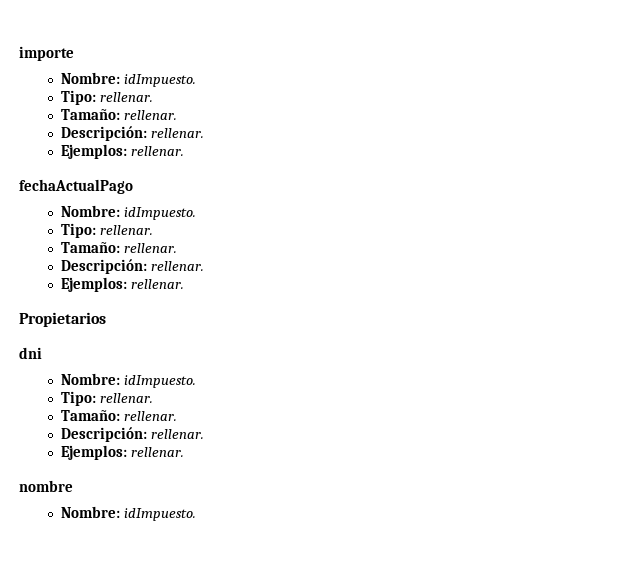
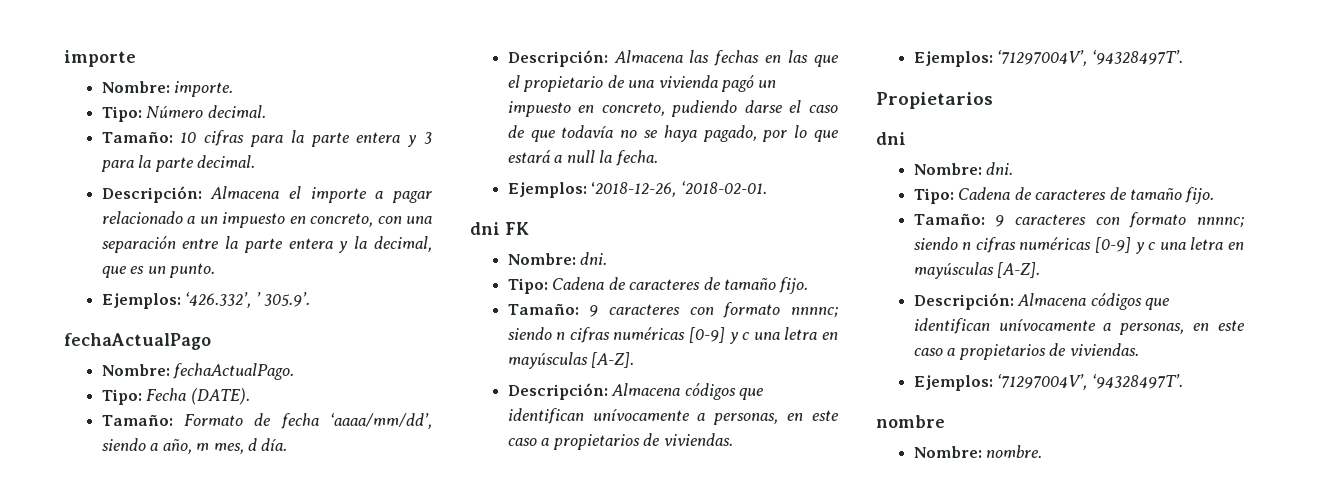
[124,74,197,87] [61,90,154,105] [61,109,178,120] [61,126,205,141] [61,144,185,159] idImpuesto. // Tipo: rellenar. // Tamaño: rellenar. // Descripción: rellenar. // Ejemplos: rellenar. -> [174,81,234,97] [101,105,266,122] [101,130,433,147] [100,155,256,172] [101,186,432,203] [101,211,432,228] [101,236,432,253] [101,263,216,278] [101,292,311,309] importe. // Tipo: Número decimal. // Tamaño: 10 cifras para la parte entera y 3 para la parte decimal. // Descripción: Almacena el importe a pagar relacionado a un impuesto en concreto, con una separación entre la parte entera y la decimal, que es un punto. // Ejemplos: ‘426.332’, ’ 305.9’.
[124,207,197,220] [61,223,154,238] [61,242,178,253] [61,259,205,274] [61,277,185,292] idImpuesto. // Tipo: rellenar. // Tamaño: rellenar. // Descripción: rellenar. // Ejemplos: rellenar. -> [173,363,295,380] [101,388,250,405] [101,413,432,429] [101,438,288,454] [507,50,839,67] [507,75,777,92] [507,100,838,117] [507,125,839,142] [507,150,658,166] [507,181,767,198] [470,222,529,235] [507,252,608,265] [507,277,809,294] [507,302,838,318] [507,327,838,344] [507,352,635,369] [507,383,765,400] [507,408,839,425] [507,433,733,450] [913,50,1183,67] fechaActualPago. // Tipo: Fecha (DATE). // Tamaño: Formato de fecha ‘aaaa/mm/dd’, siendo a año, m mes, d día. // Descripción: Almacena las fechas en las que el propietario de una vivienda pagó un impuesto en concreto, pudiendo darse el caso de que todavía no se haya pagado, por lo que estará a null la fecha. // Ejemplos: ‘2018-12-26, ‘2018-02-01. // dni FK // Nombre: dni. // Tipo: Cadena de caracteres de tamaño fijo. // Tamaño: 9 caracteres con formato nnnnc; siendo n cifras numéricas [0-9] y c una letra en mayúsculas [A-Z]. // Descripción: Almacena códigos que identifican unívocamente a personas, en este caso a propietarios de viviendas. // Ejemplos: ‘71297004V’, ‘94328497T’.
[124,375,197,388] [61,391,154,406] [61,410,178,421] [61,427,205,442] [61,445,185,460] idImpuesto. // Tipo: rellenar. // Tamaño: rellenar. // Descripción: rellenar. // Ejemplos: rellenar. -> [986,162,1014,175] [913,187,1215,204] [913,212,1244,228] [913,237,1244,254] [913,262,1041,279] [913,293,1171,310] [913,318,1245,335] [913,343,1139,360] [913,374,1183,391] dni. // Tipo: Cadena de caracteres de tamaño fijo. // Tamaño: 9 caracteres con formato nnnnc; siendo n cifras numéricas [0-9] y c una letra en mayúsculas [A-Z]. // Descripción: Almacena códigos que identifican unívocamente a personas, en este caso a propietarios de viviendas. // Ejemplos: ‘71297004V’, ‘94328497T’.
[124,508,197,521] idImpuesto. -> [986,445,1043,458] nombre.

